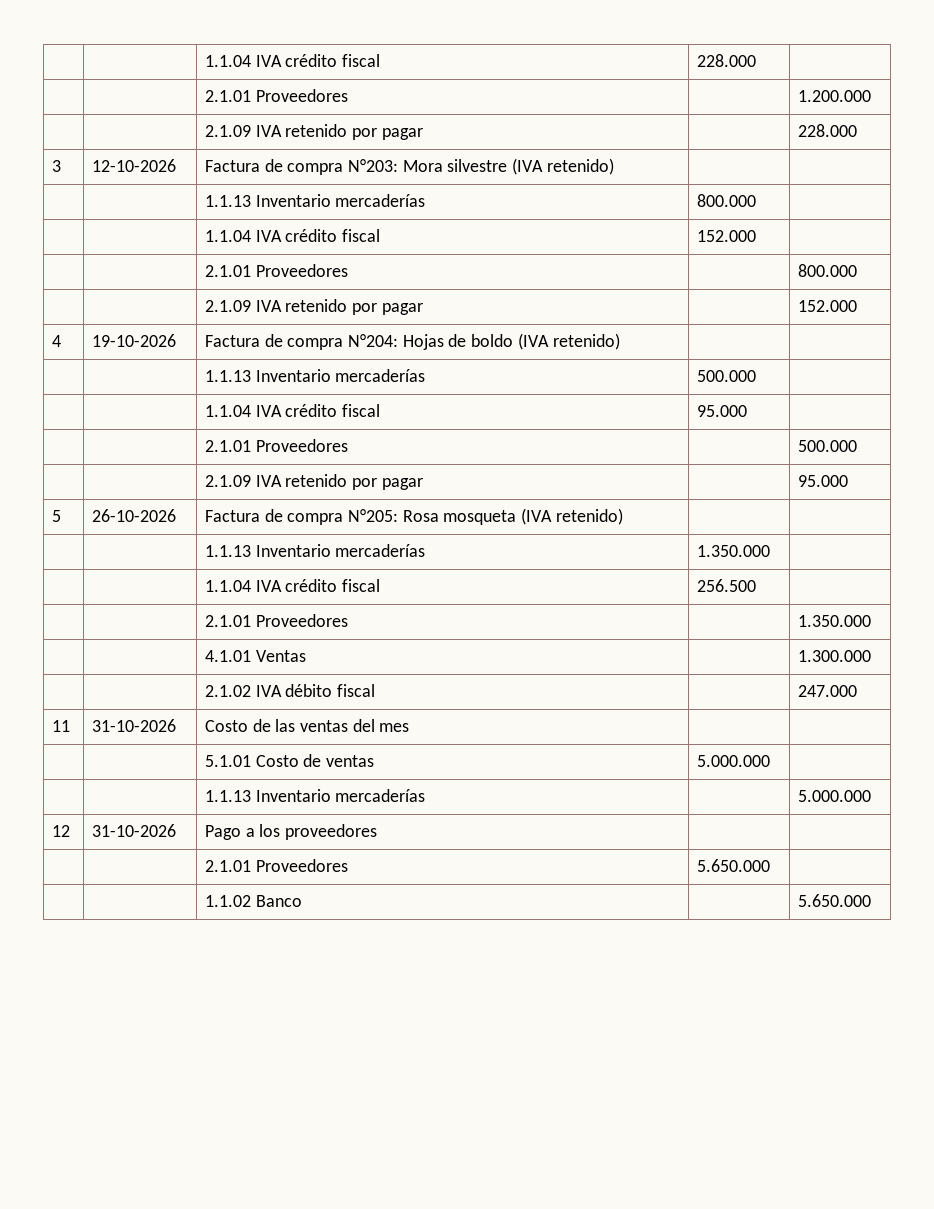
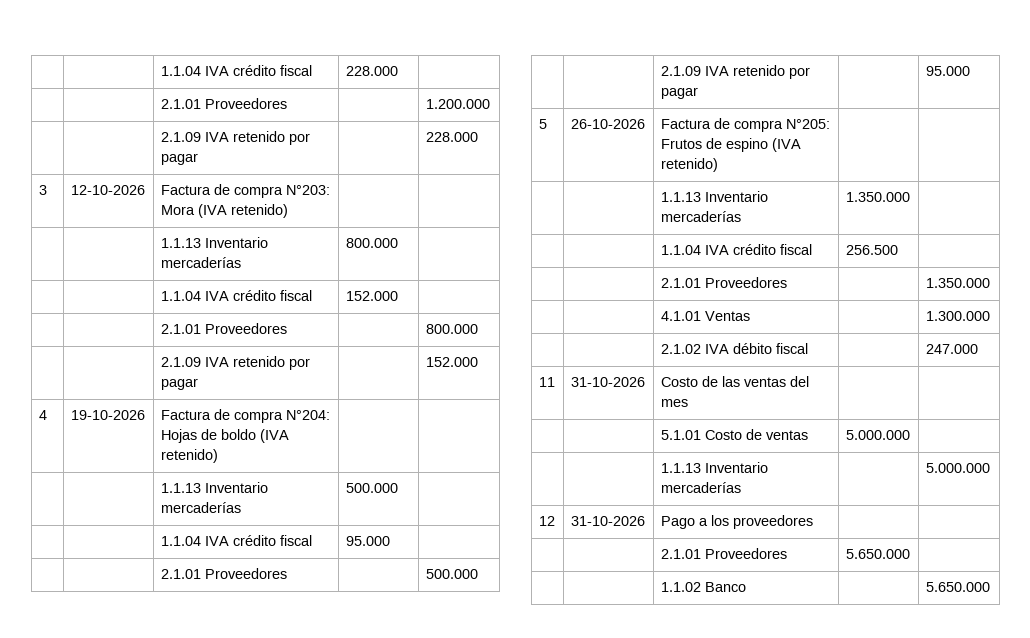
[447,159,508,172] silvestre -> (195, 210) none
[402,510,517,525] Rosa mosqueta -> [660,138,768,152] Frutos de espino

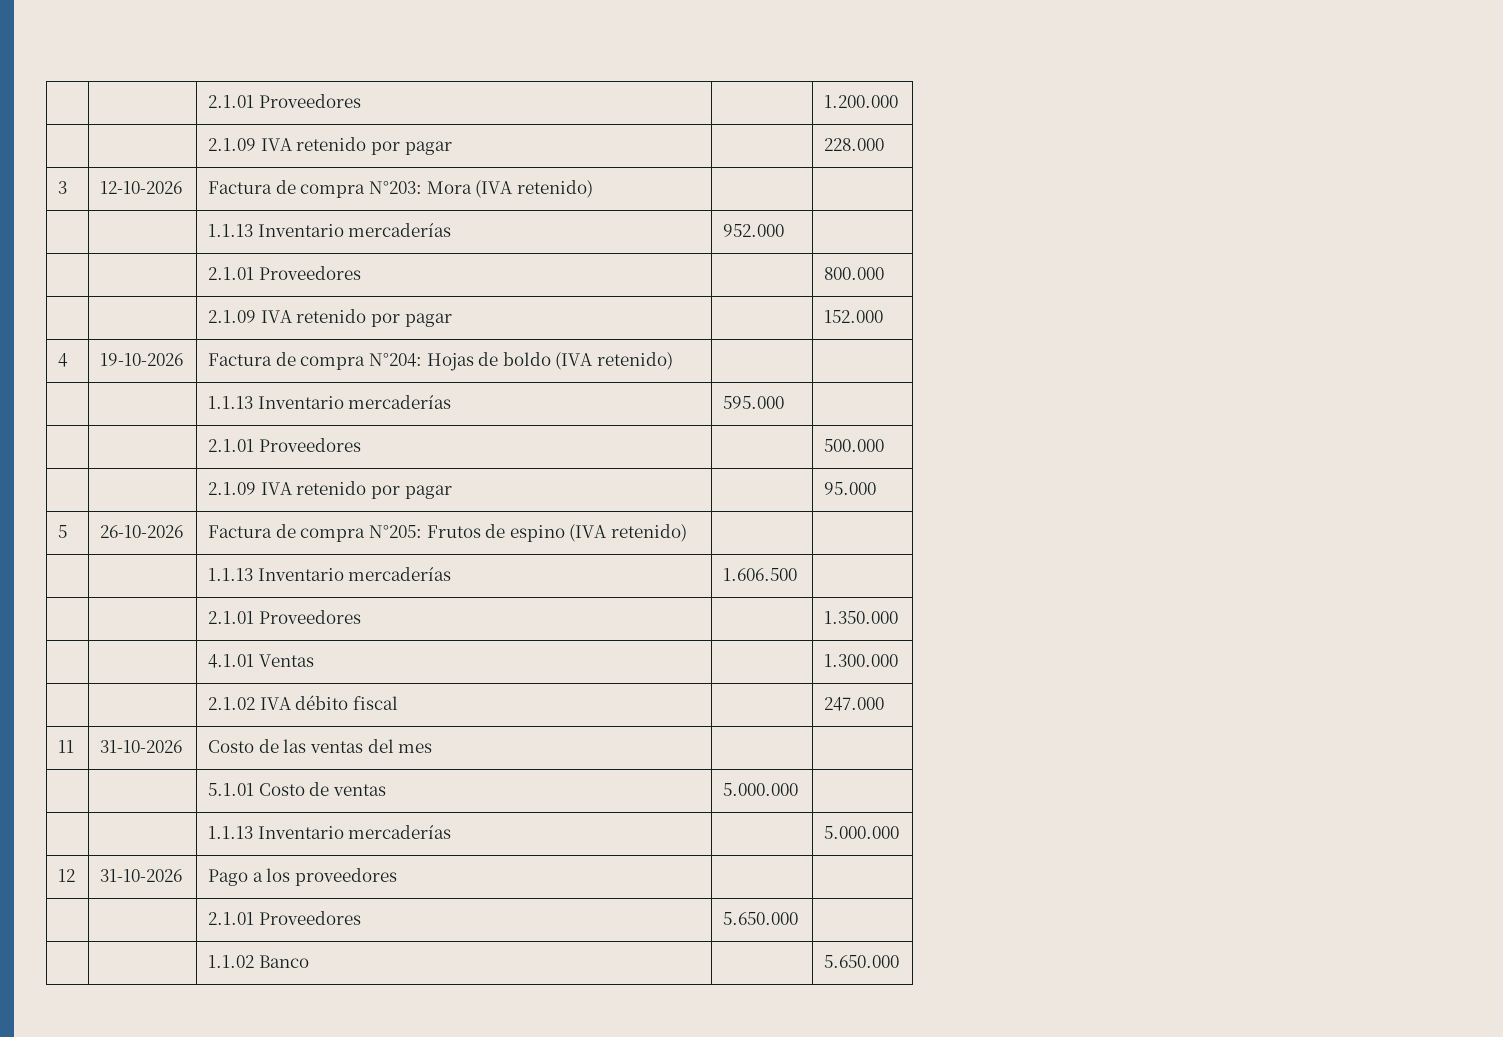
[160,65,312,76] [345,66,398,76] | | 1.1.04 IVA crédito fiscal | 228.000 | // | -> (208, 101) |
[345,238,398,248] [160,290,312,301] [345,291,398,301] 800.000 | // | | 1.1.04 IVA crédito fiscal | 152.000 -> [723,224,785,237] 952.000
[345,483,398,493] [160,535,312,546] [345,536,390,546] 500.000 | // | | 1.1.04 IVA crédito fiscal | 95.000 -> [723,396,785,409] 595.000
[845,192,910,202] [660,244,812,255] [845,245,898,255] 1.350.000 | // | | 1.1.04 IVA crédito fiscal | 256.500 -> [723,568,798,581] 1.606.500

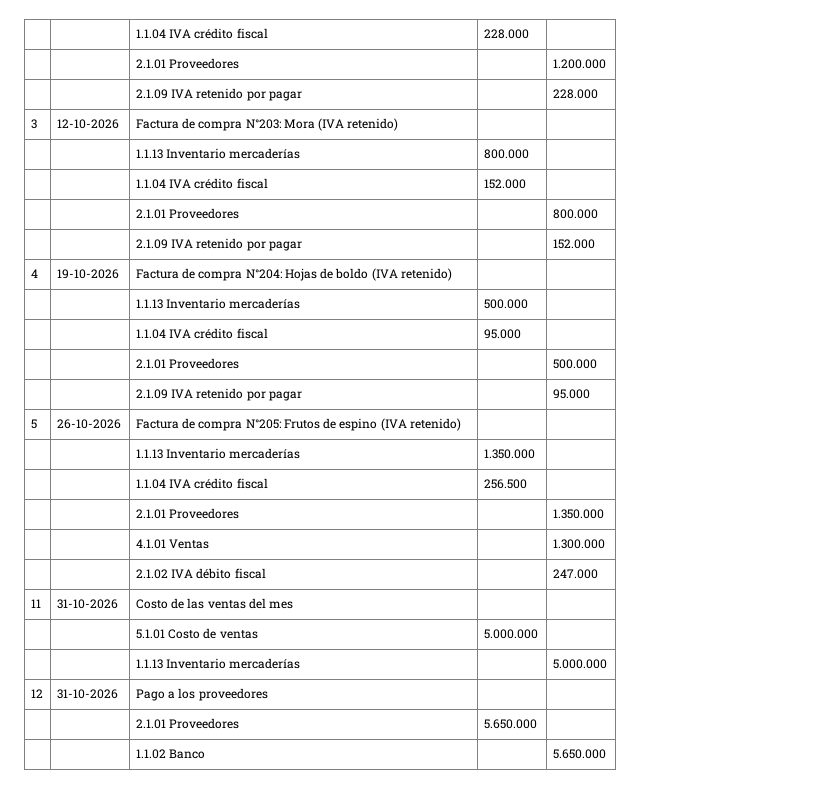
(208, 101) | -> [135,28,268,39] [483,29,529,39] | | 1.1.04 IVA crédito fiscal | 228.000 | // |
[723,224,785,237] 952.000 -> [483,149,529,159] [135,178,268,189] [483,179,526,189] 800.000 | // | | 1.1.04 IVA crédito fiscal | 152.000
[723,396,785,409] 595.000 -> [483,299,528,309] [135,328,268,339] [483,329,521,339] 500.000 | // | | 1.1.04 IVA crédito fiscal | 95.000
[723,568,798,581] 1.606.500 -> [483,449,535,459] [135,478,268,489] [483,479,527,489] 1.350.000 | // | | 1.1.04 IVA crédito fiscal | 256.500

